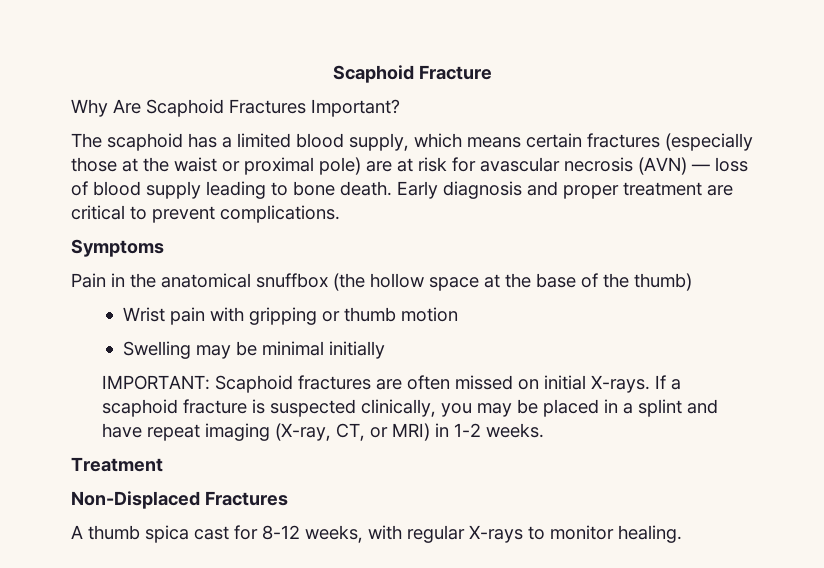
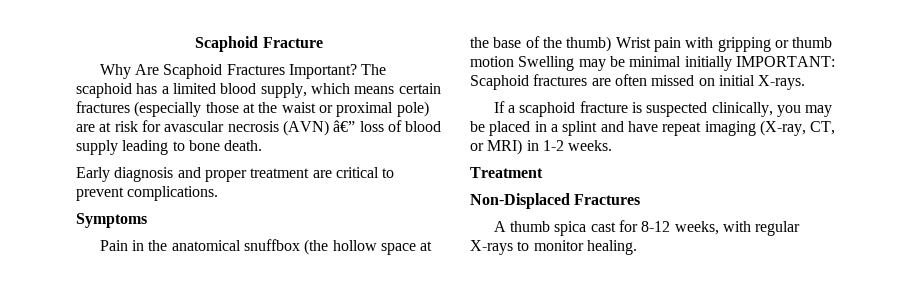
(400, 108) // -> (358, 71) none
[691,164,710,171] — -> [333,120,356,132] â€”
(392, 188) none -> (263, 145) //
(692, 282) // -> (612, 44) none
(458, 314) // -> (514, 61) none
(385, 350) // -> (732, 63) none
(651, 384) none -> (806, 82) //

